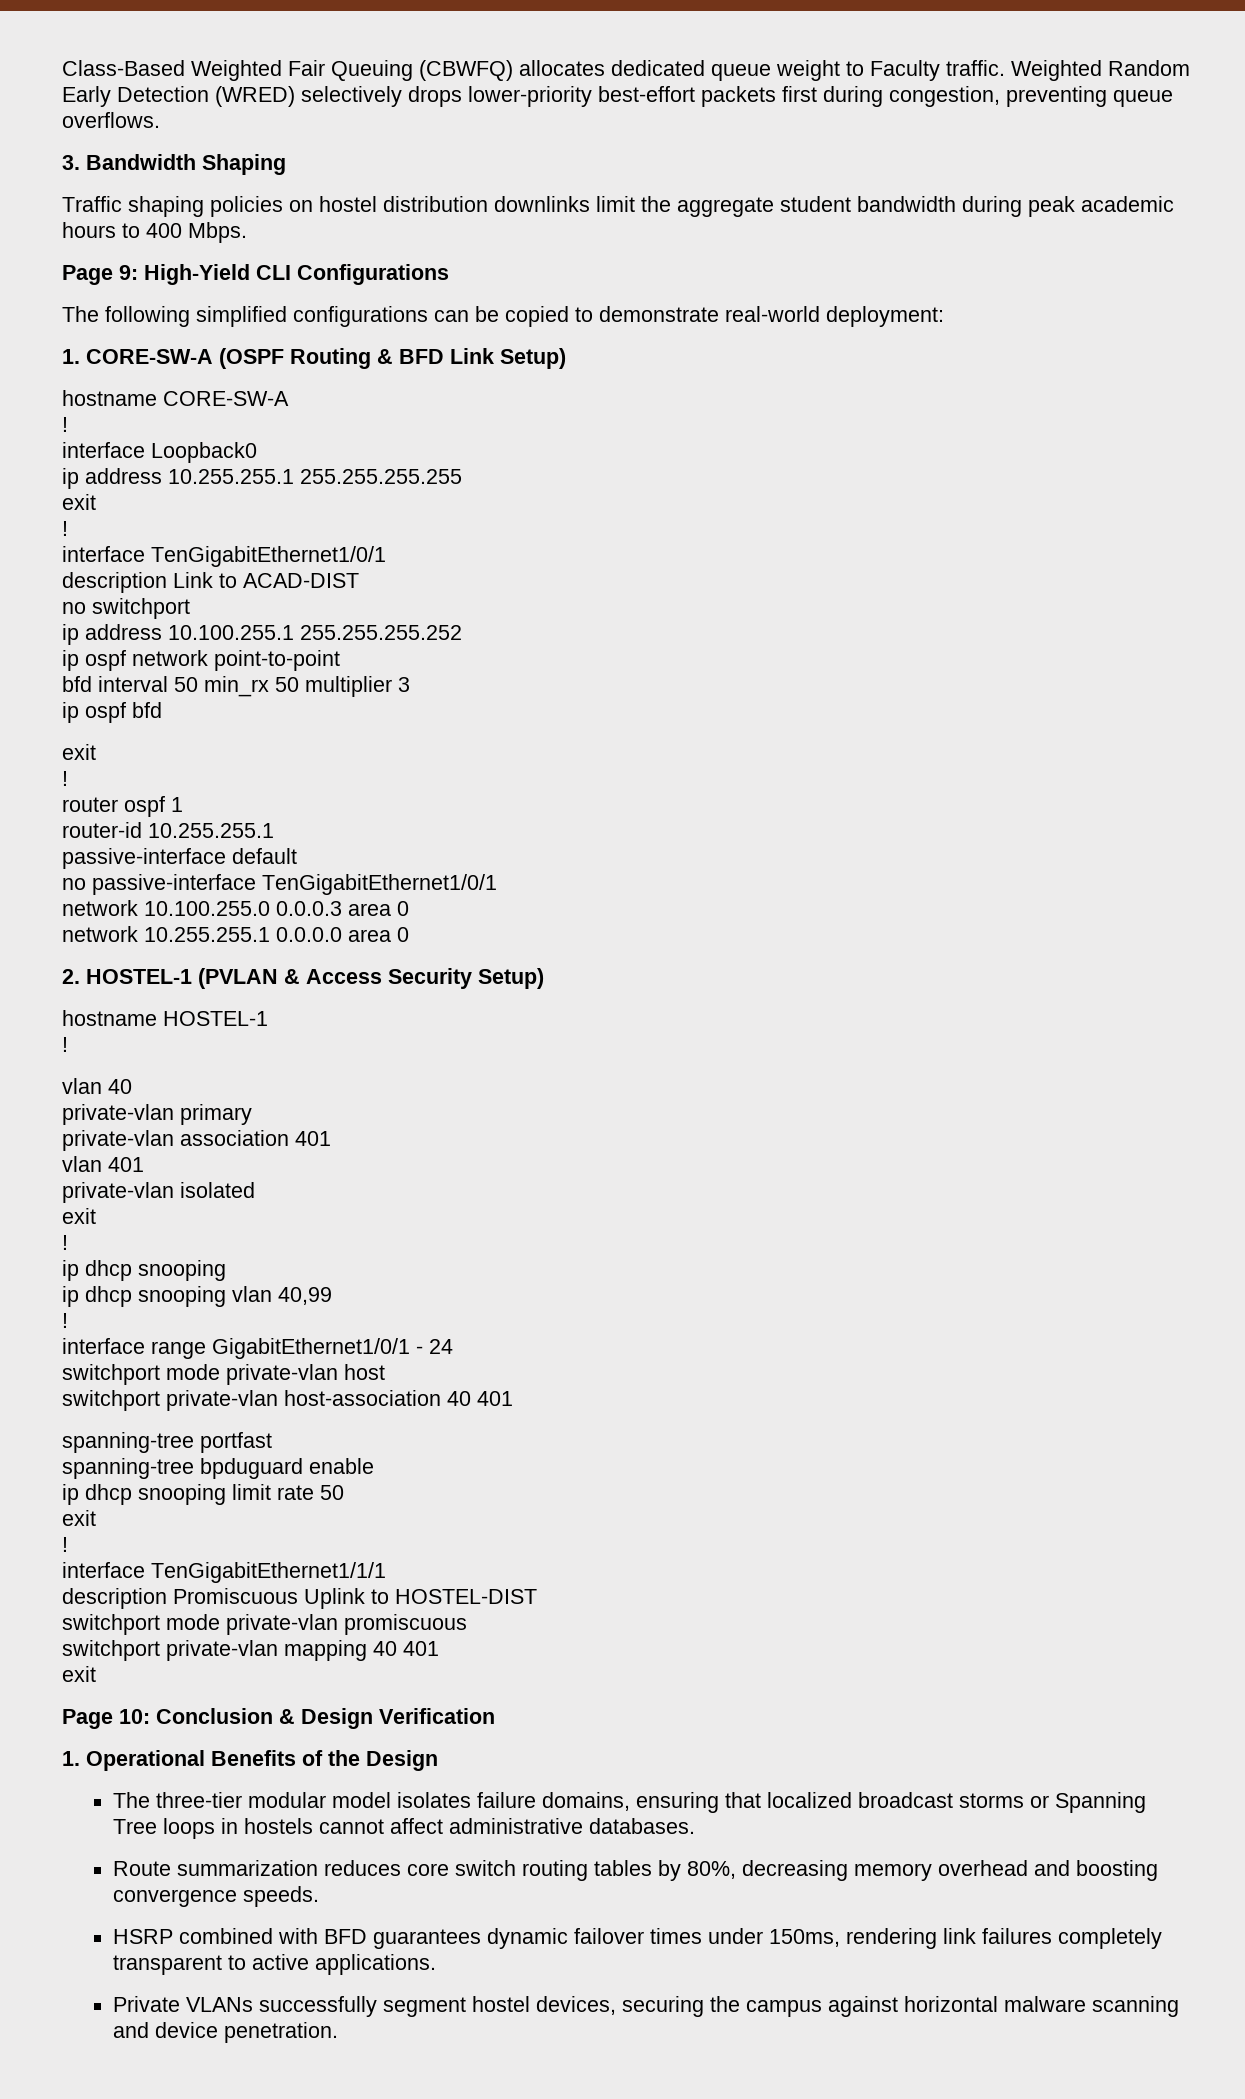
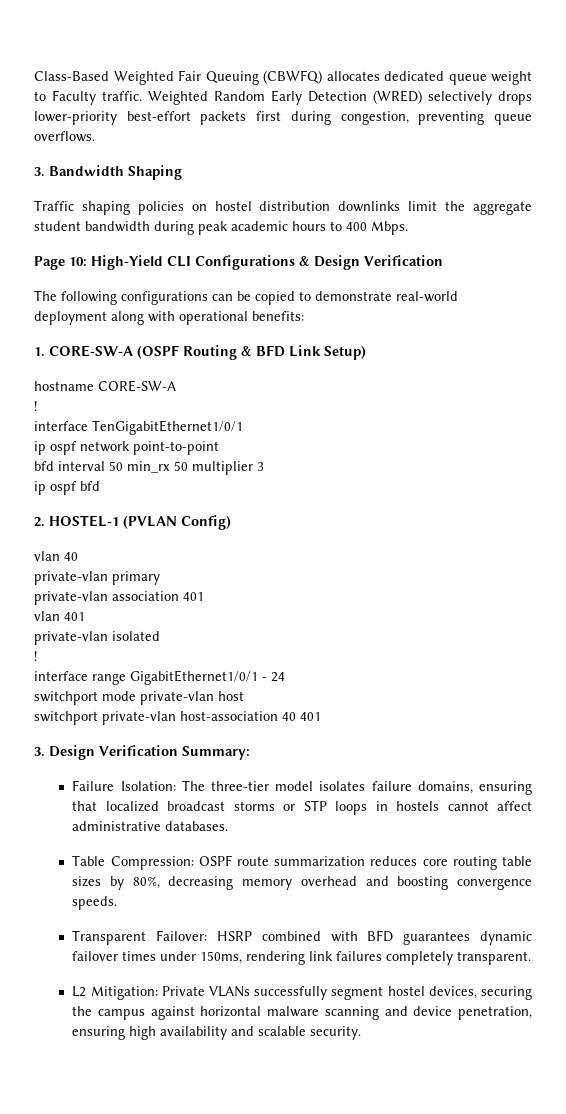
[119,265,138,280] 9: -> [69,257,87,266] 10:
(449, 274) none -> [299,255,443,270] & Design Verification
[196,306,287,327] simplified -> (117, 298) none
[826,306,944,327] deployment: -> [34,311,304,325] deployment along with operational benefits:
[151,442,257,463] [62,468,462,489] [62,494,96,510] [62,521,68,536] [62,546,386,567] [62,572,359,593] [62,598,190,619] [62,624,462,645] Loopback0 // ip address 10.255.255.1 255.255.255.255 // exit // ! // interface TenGigabitEthernet1/0/1 // description Link to ACAD-DIST // no switchport // ip address 10.100.255.1 255.255.255.252 -> [92,420,243,435] TenGigabitEthernet1/0/1
[62,744,96,760] [62,771,68,786] [62,796,183,817] [62,822,274,838] [62,848,297,869] [62,874,497,895] [62,900,409,916] [62,926,409,942] [62,968,544,989] [62,1010,268,1026] [62,1037,68,1052] exit // ! // router ospf 1 // router-id 10.255.255.1 // passive-interface default // no passive-interface TenGigabitEthernet1/0/1 // network 10.100.255.0 0.0.0.3 area 0 // network 10.255.255.1 0.0.0.0 area 0 // 2. HOSTEL-1 (PVLAN & Access Security Setup) // hostname HOSTEL-1 // ! -> [34,515,231,530] 2. HOSTEL-1 (PVLAN Config)
[62,1208,96,1224] [62,1235,68,1250] [62,1260,226,1281] [62,1286,332,1307] // exit // ! // ip dhcp snooping // ip dhcp snooping vlan 40,99 -> (160, 636) none
[62,1432,272,1453] [62,1458,374,1479] [62,1484,344,1505] [62,1510,96,1526] [62,1537,68,1552] [62,1562,386,1583] [62,1588,537,1609] [62,1614,467,1635] [62,1640,439,1661] [62,1666,96,1682] [62,1708,495,1729] [62,1750,438,1771] spanning-tree portfast // spanning-tree bpduguard enable // ip dhcp snooping limit rate 50 // exit // ! // interface TenGigabitEthernet1/1/1 // description Promiscuous Uplink to HOSTEL-DIST // switchport mode private-vlan promiscuous // switchport private-vlan mapping 40 401 // exit // Page 10: Conclusion & Design Verification // 1. Operational Benefits of the Design // -> [34,745,250,760] [72,780,176,791] 3. Design Verification Summary: // Failure Isolation:
[248,1792,327,1808] modular -> (269, 786) none
[1055,1792,1147,1813] [113,1819,158,1834] Spanning Tree -> [303,800,327,811] STP
[113,1860,653,1881] Route summarization reduces core switch routing tables -> [72,855,532,870] [72,876,102,887] Table Compression: OSPF route summarization reduces core routing table sizes
(320, 1896) none -> [72,930,208,945] Transparent Failover:
[113,1954,437,1975] transparent to active applications. // -> [457,951,532,965] [72,986,158,1000] transparent. // L2 Mitigation:
[224,2022,339,2043] penetration. -> [458,1006,532,1020] [72,1026,362,1040] penetration, ensuring high availability and scalable security.

